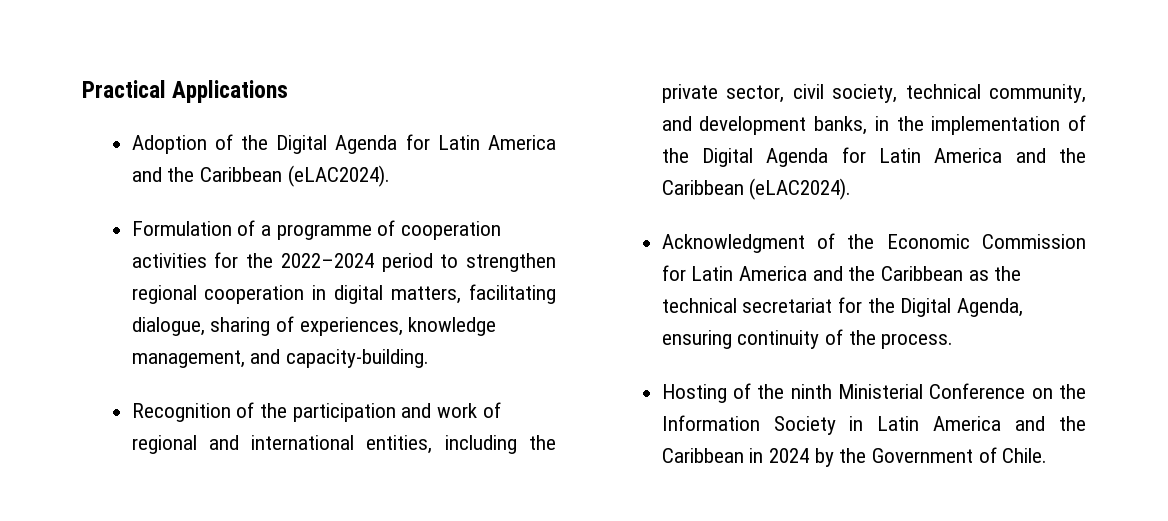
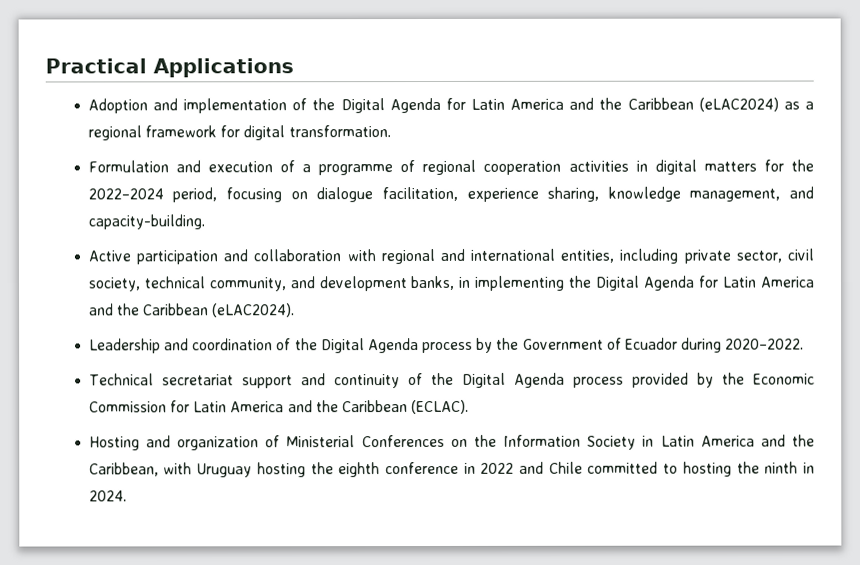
(207, 144) none -> [152,98,288,114] and implementation
[287,165,390,187] [131,220,501,240] [131,252,556,272] [131,284,556,304] [131,316,497,336] [131,349,429,368] [131,402,501,422] [131,435,556,454] [661,84,1086,103] [661,115,1086,135] [661,147,1086,167] [661,178,852,200] [661,233,835,253] (eLAC2024). // Formulation of a programme of cooperation activities for the 2022–2024 period to strengthen regional cooperation in digital matters, facilitating dialogue, sharing of experiences, knowledge management, and capacity-building. // Recognition of the participation and work of regional and international entities, including the private sector, civil society, technical community, and development banks, in the implementation of the Digital Agenda for Latin America and the Caribbean (eLAC2024). // Acknowledgment of -> [698,97,814,112] [87,125,391,141] [87,159,815,176] [87,186,814,203] [87,214,205,230] [87,248,815,265] [87,275,816,292] [88,303,296,318] [88,337,805,354] [88,372,714,389] (eLAC2024) as a regional framework for digital transformation. // Formulation and execution of a programme of regional cooperation activities in digital matters for the 2022–2024 period, focusing on dialogue facilitation, experience sharing, knowledge management, and capacity-building. // Active participation and collaboration with regional and international entities, including private sector, civil society, technical community, and development banks, in implementing the Digital Agenda for Latin America and the Caribbean (eLAC2024). // Leadership and coordination of the Digital Agenda process by the Government of Ecuador during 2020–2022. // Technical secretariat support and continuity of the Digital Agenda process provided by
[968,266,1022,281] [661,297,1023,317] [661,329,954,349] [661,383,1026,403] as the technical secretariat for the Digital Agenda, ensuring continuity of the process. // Hosting of the ninth Ministerial Conference -> [411,399,470,415] [88,434,445,451] (ECLAC). // Hosting and organization of Ministerial Conferences
[661,447,1048,467] Caribbean in 2024 by the Government of Chile. -> [88,461,815,478] [88,490,127,502] Caribbean, with Uruguay hosting the eighth conference in 2022 and Chile committed to hosting the ninth in 2024.

